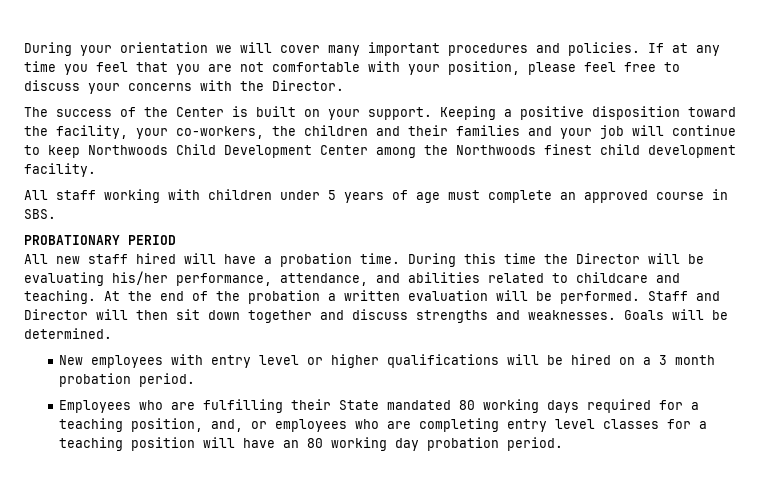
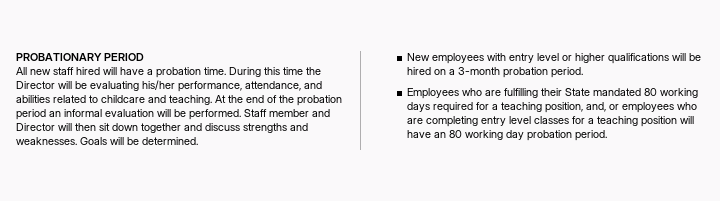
[24,42,720,56] [24,61,680,75] [24,80,344,94] [24,106,736,120] [24,125,736,139] [24,144,736,158] [24,163,96,177] [24,189,728,203] [24,209,56,219] During your orientation we will cover many important procedures and policies. If at any time you feel that you are not comfortable with your position, please feel free to discuss your concerns with the Director. // The success of the Center is built on your support. Keeping a positive disposition toward the facility, your co-workers, the children and their families and your job will continue to keep Northwoods Child Development Center among the Northwoods finest child development facility. // All staff working with children under 5 years of age must complete an approved course in SBS. // -> (16, 57) none
[328,290,400,301] a written -> [16,109,102,120] period an informal
(688, 296) none -> [269,109,309,117] member
[659,355,716,365] 3 month -> [457,67,500,75] 3-month

